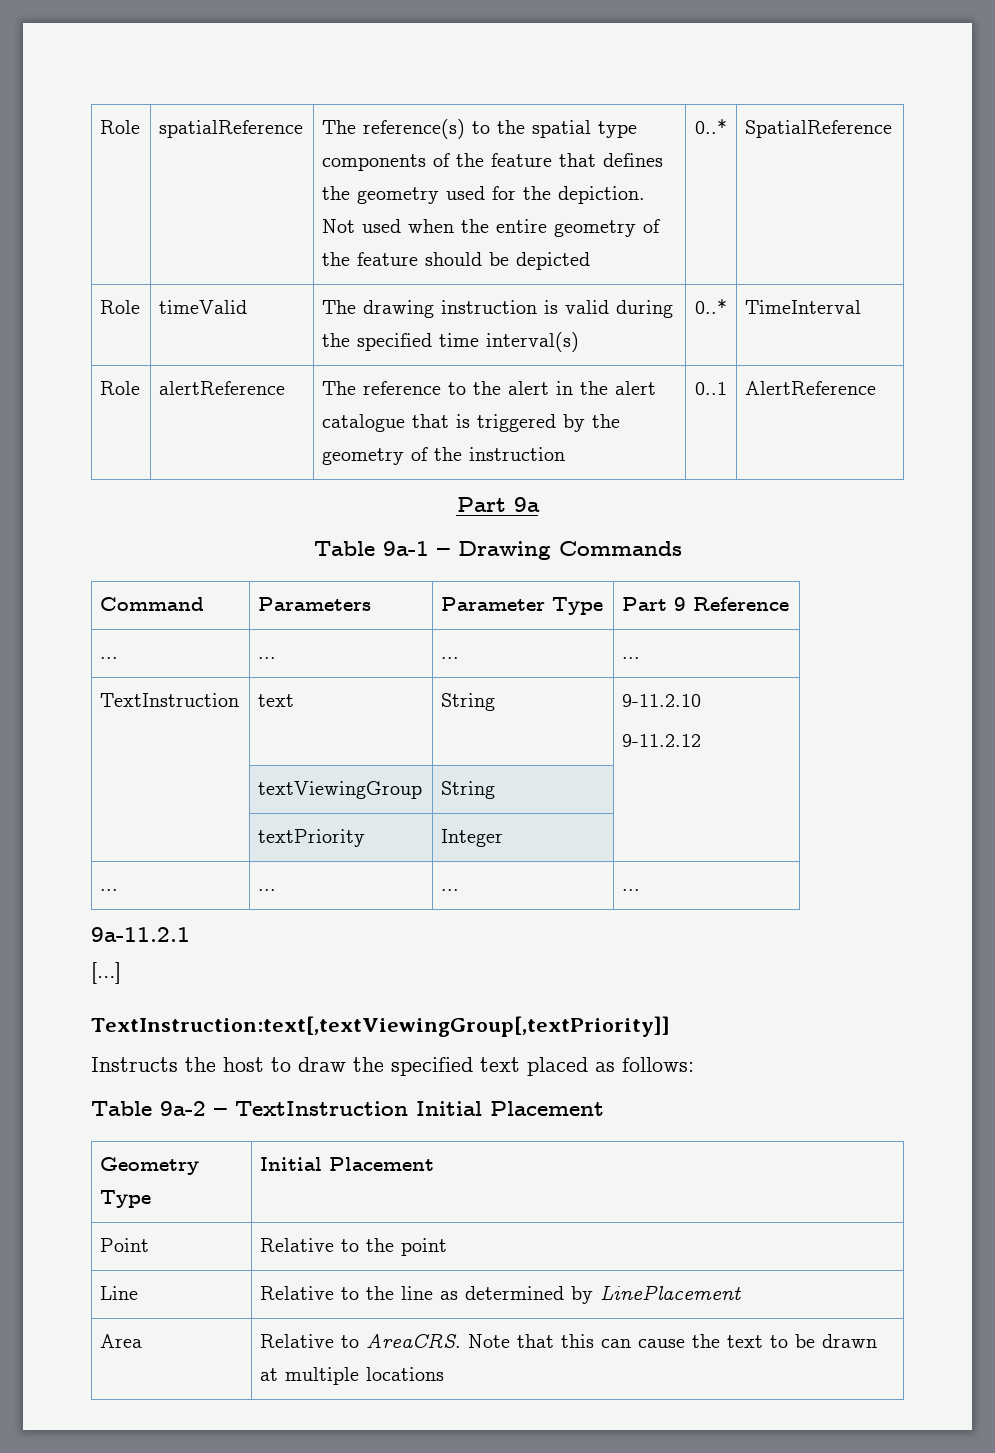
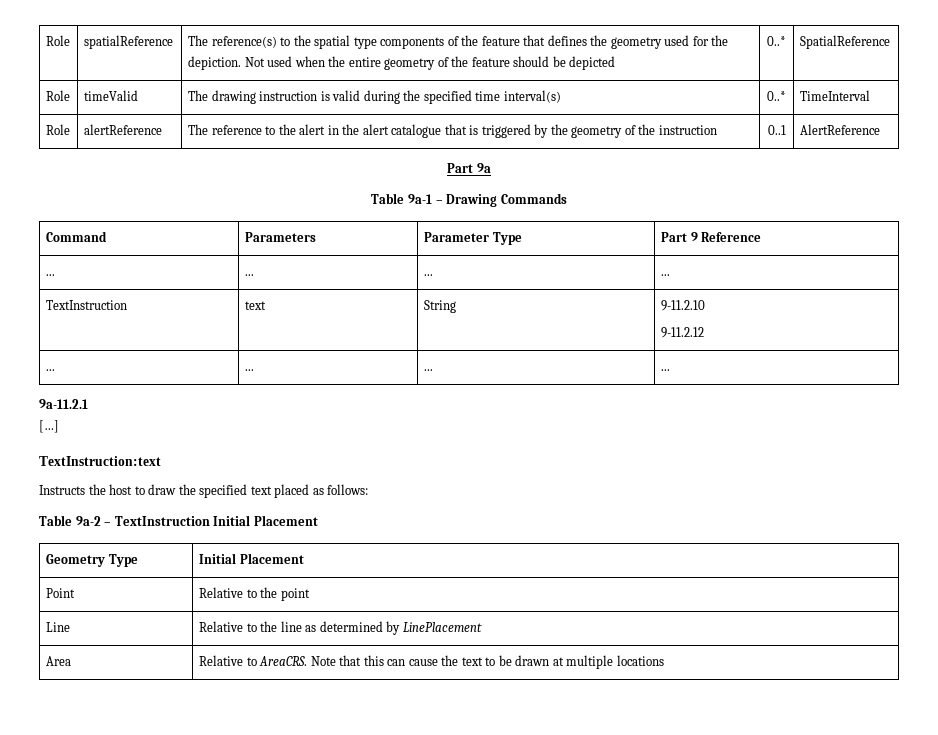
[258,781,423,799] [441,781,496,799] [258,829,366,847] [441,829,504,847] // | textViewingGroup | String | // | textPriority | Integer | -> (704, 332) none
[91,1016,670,1037] TextInstruction:text[,textViewingGroup[,textPriority]] -> [39,456,161,466] TextInstruction:text

